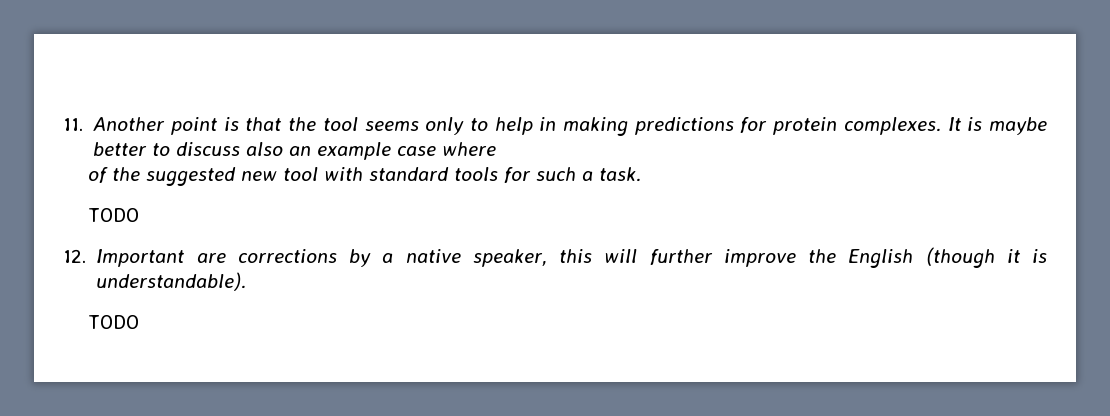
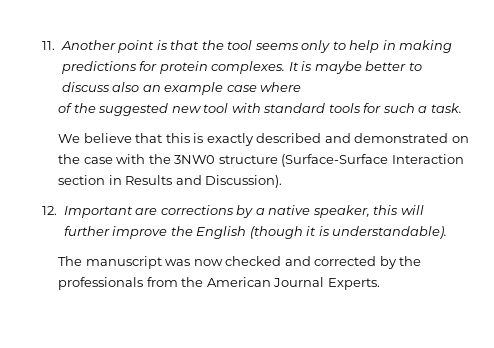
[88,208,140,222] TODO -> [58,133,469,146] [58,154,464,167] [58,175,283,188] We believe that this is exactly described and demonstrated on the case with the 3NW0 structure (Surface-Surface Interaction section in Results and Discussion).
[88,315,140,329] TODO -> [58,256,422,269] [58,277,380,290] The manuscript was now checked and corrected by the professionals from the American Journal Experts.

